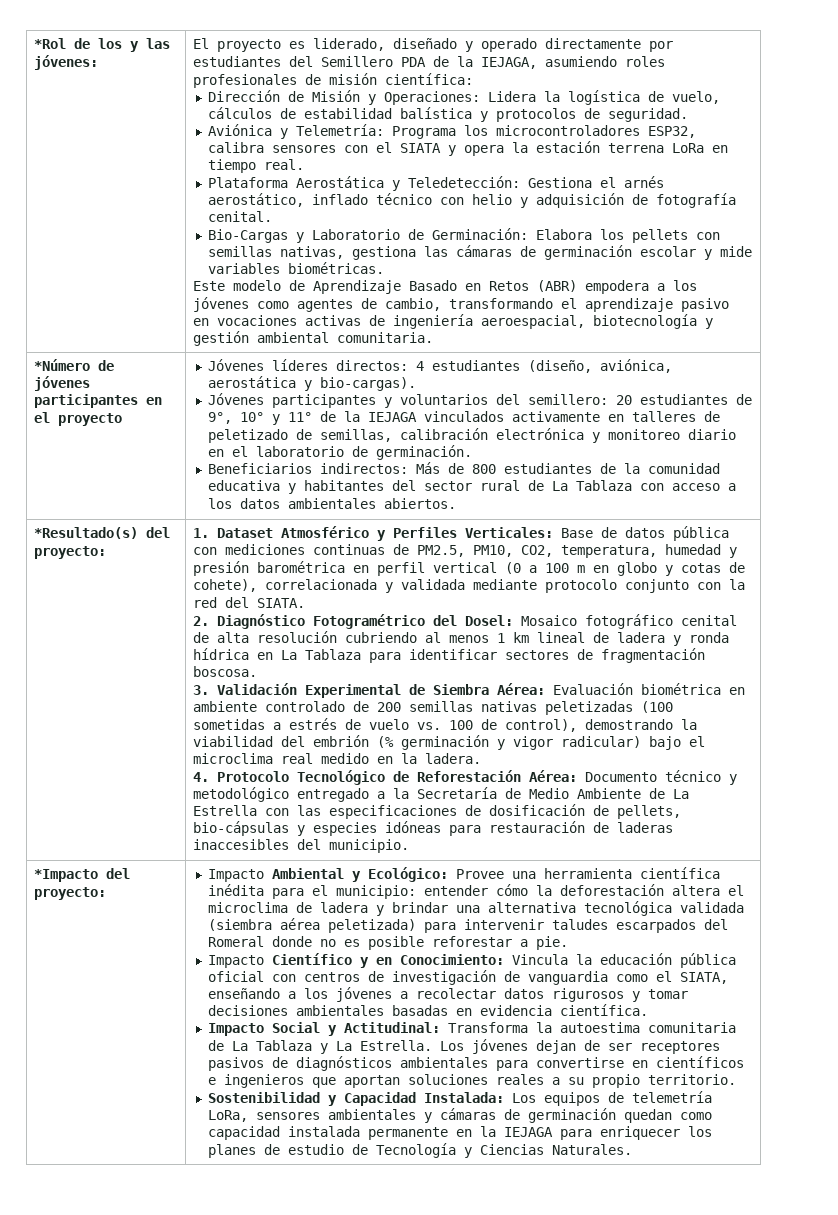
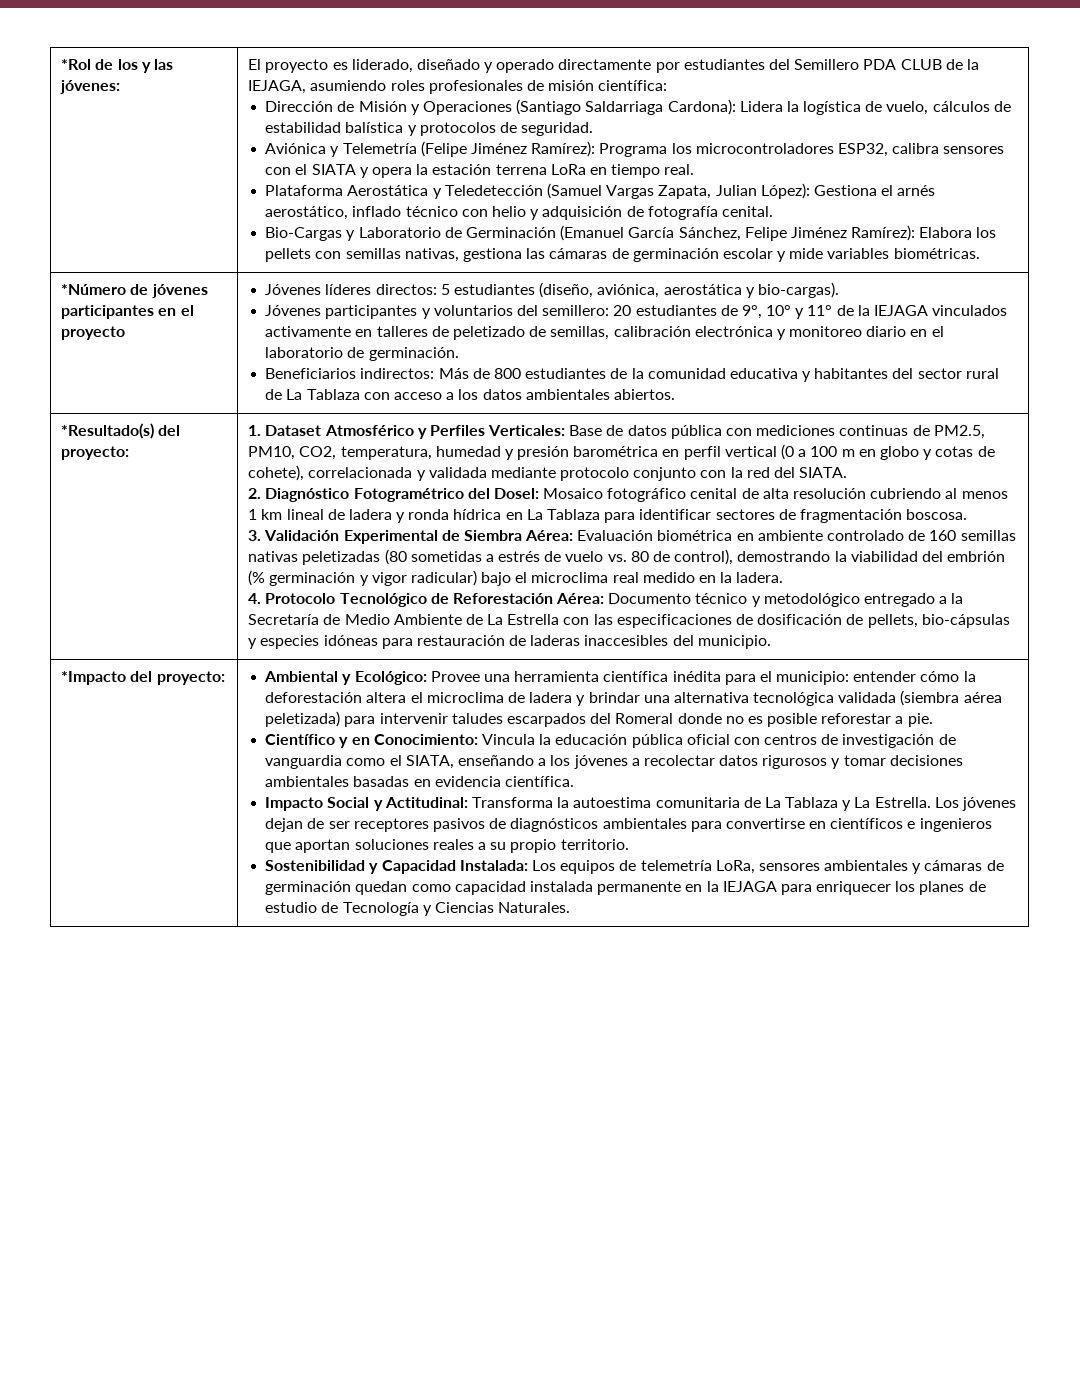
(427, 62) none -> [900,59,942,70] CLUB
[383,91,480,105] Operaciones: -> [422,99,736,115] Operaciones (Santiago Saldarriaga Cardona):
[295,124,384,136] Telemetría: -> [342,141,596,157] Telemetría (Felipe Jiménez Ramírez):
[407,176,520,188] Teledetección: -> [444,183,810,199] Teledetección (Samuel Vargas Zapata, Julian López):
[431,228,528,240] Germinación: -> [465,225,916,241] Germinación (Emanuel García Sánchez, Felipe Jiménez Ramírez):
[193,280,698,294] [193,297,730,312] [193,314,714,329] [193,331,434,346] // Este modelo de Aprendizaje Basado en Retos (ABR) empodera a los jóvenes como agentes de cambio, transformando el aprendizaje pasivo en vocaciones activas de ingeniería aeroespacial, biotecnología y gestión ambiental comunitaria. -> (980, 253) none
[415,361,424,371] 4 -> [440,284,450,295] 5
[377,702,402,712] 200 -> [929,530,957,541] 160
[641,701,674,713] (100 -> [384,549,407,565] (80
[449,720,474,730] 100 -> [630,551,649,562] 80
[207,869,264,882] Impacto -> (225, 678) none
[207,955,264,968] Impacto -> (933, 720) none

